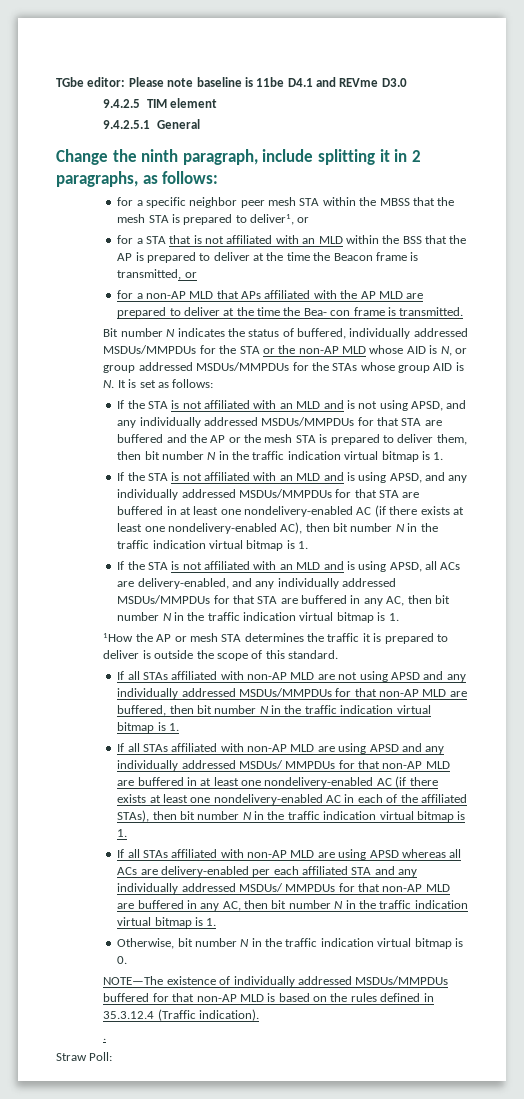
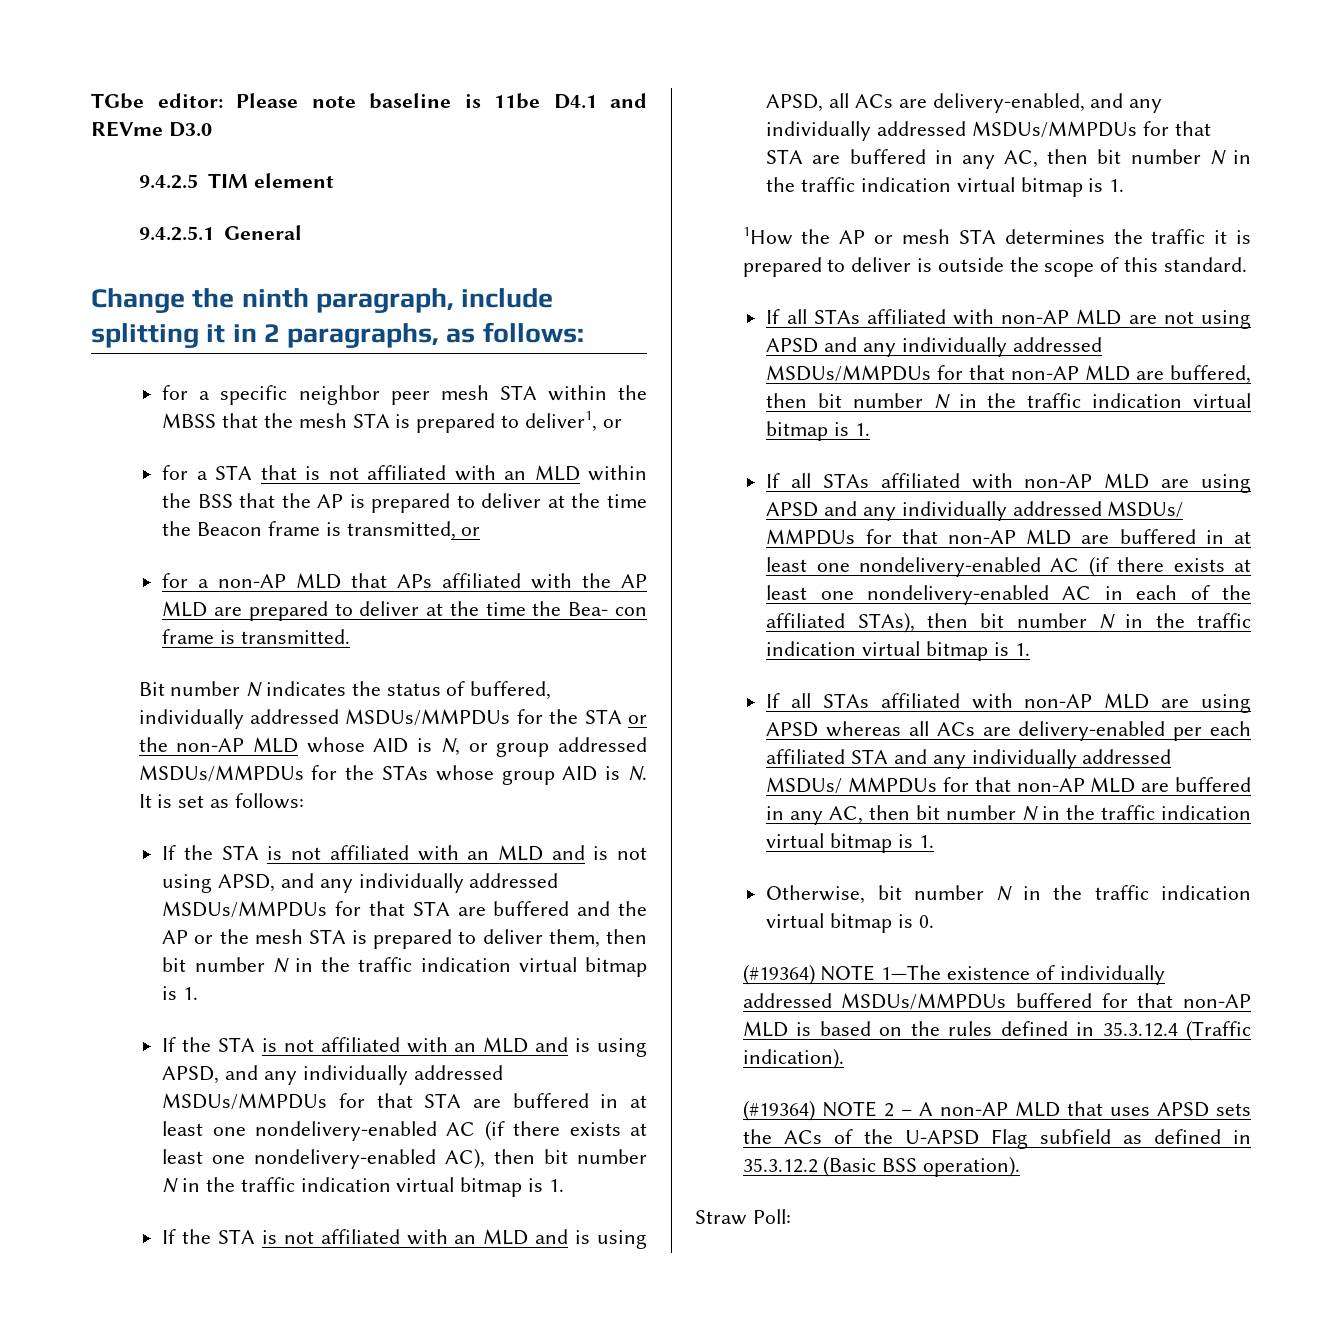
[103,976,164,985] NOTE—The -> [742,964,942,985] (#19364) NOTE 1—The
[103,1038,107,1040] . -> [742,1100,1251,1121] [742,1129,1251,1149] [742,1156,1021,1177] (#19364) NOTE 2 – A non-AP MLD that uses APSD sets the ACs of the U-APSD Flag subfield as defined in 35.3.12.2 (Basic BSS operation).

